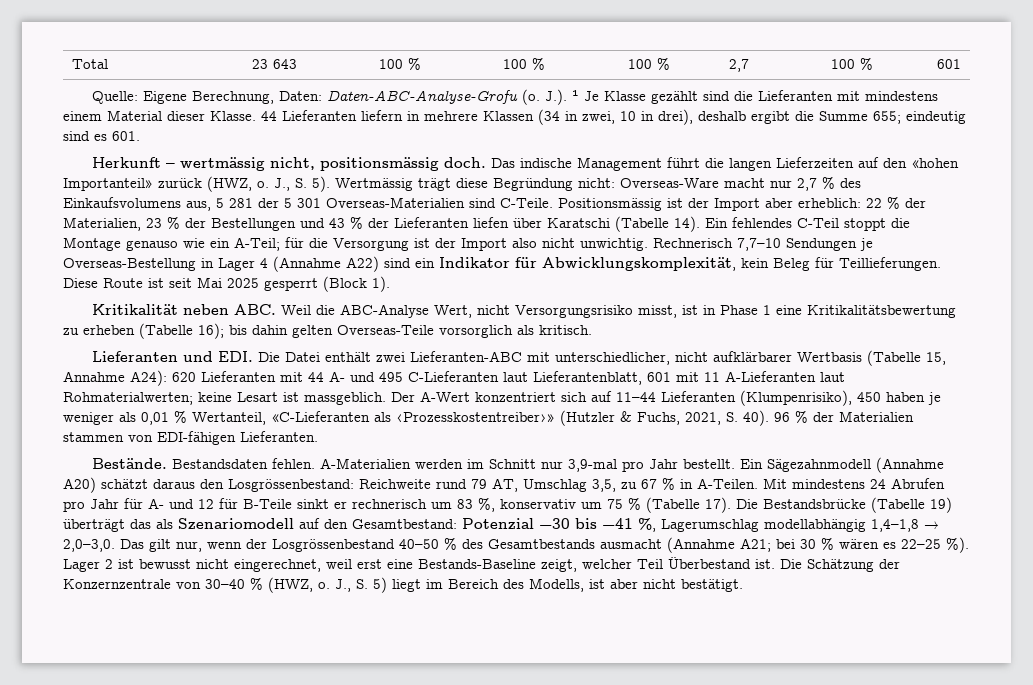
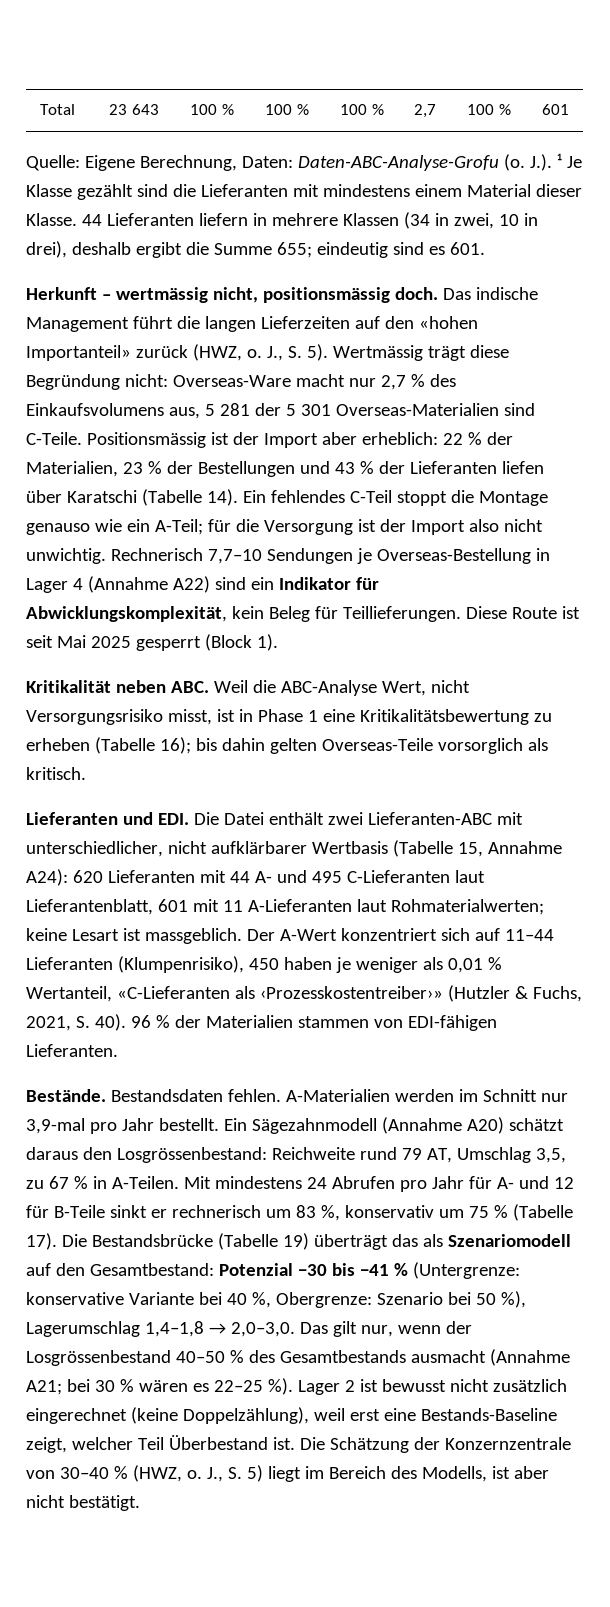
[638,518,866,532] %, Lagerumschlag modellabhängig -> [393,1262,520,1279] [26,1291,526,1308] [26,1321,140,1337] % (Untergrenze: konservative Variante bei 40 %, Obergrenze: Szenario bei 50 %), Lagerumschlag
[234,559,321,572] eingerechnet, -> [492,1379,567,1392] [26,1407,309,1424] zusätzlich eingerechnet (keine Doppelzählung),

